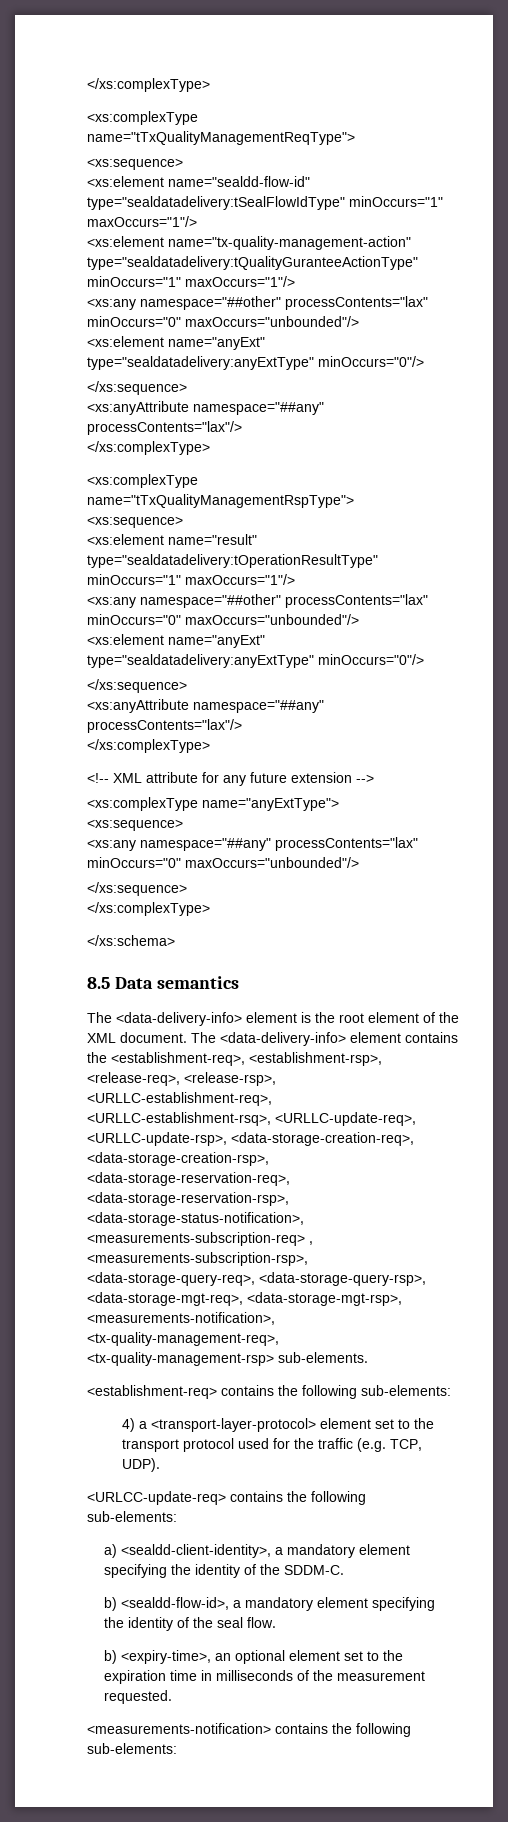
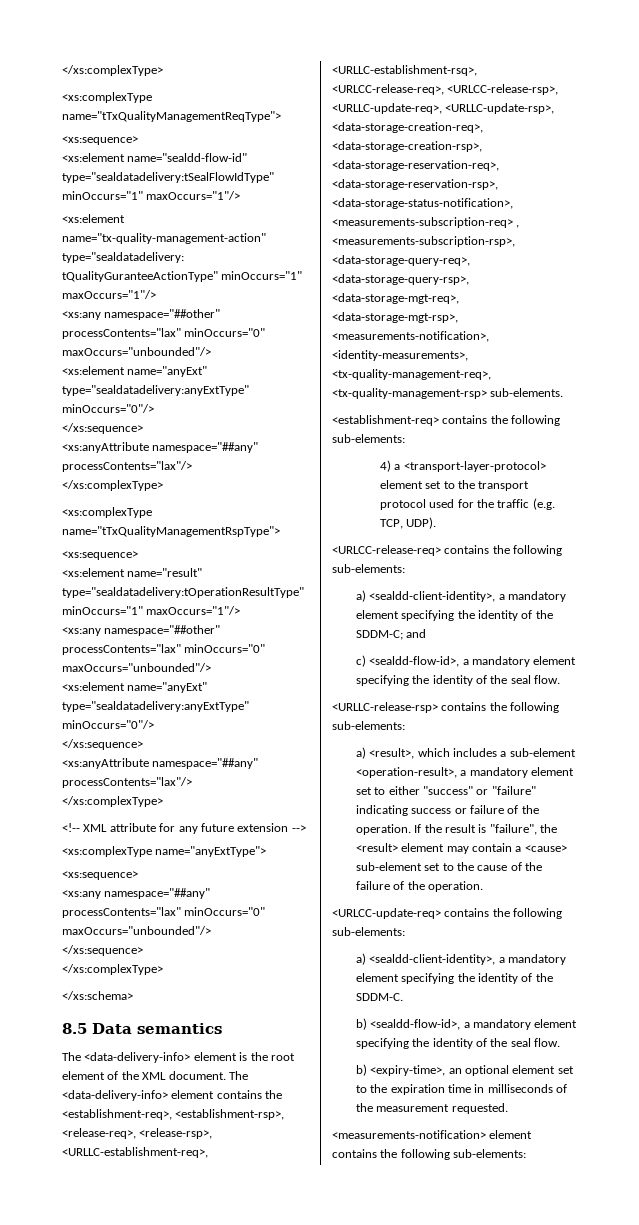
(271, 1119) none -> [332,84,559,95] <URLCC-release-req>, <URLCC-release-rsp>,
(275, 1318) none -> [332,350,468,361] <identity-measurements>,
(160, 1465) none -> [332,545,563,556] [332,564,405,573] [355,590,567,602] [355,610,553,621] [355,629,427,640] [355,655,577,667] [355,675,561,686] [332,702,560,713] [332,721,405,730] [355,747,576,759] [355,767,575,778] [355,786,536,795] [355,805,539,816] [355,824,558,835] [355,843,567,854] [355,862,543,871] [355,881,484,892] // <URLCC-release-req> contains the following sub-elements: // a) <sealdd-client-identity>, a mandatory element specifying the identity of the SDDM-C; and // c) <sealdd-flow-id>, a mandatory element specifying the identity of the seal flow. // <URLLC-release-rsp> contains the following sub-elements: // a) <result>, which includes a sub-element <operation-result>, a mandatory element set to either "success" or "failure" indicating success or failure of the operation. If the result is "failure", the <result> element may contain a <cause> sub-element set to the cause of the failure of the operation.
(271, 1728) none -> [489,1130,533,1139] element

